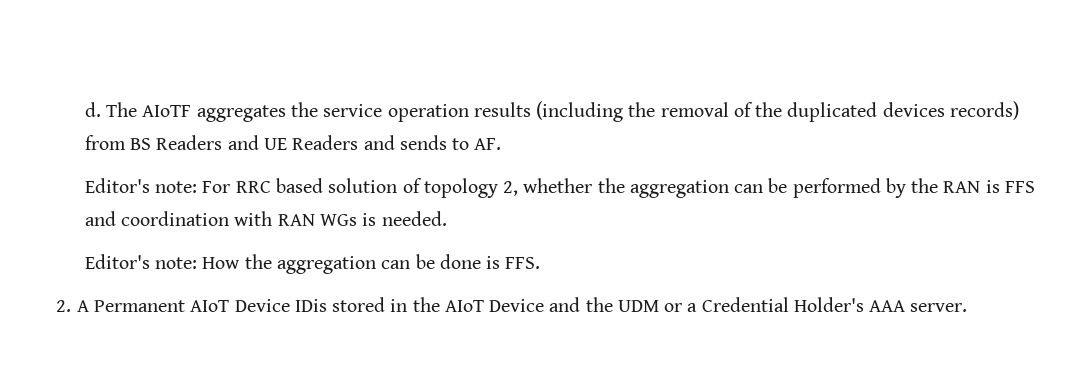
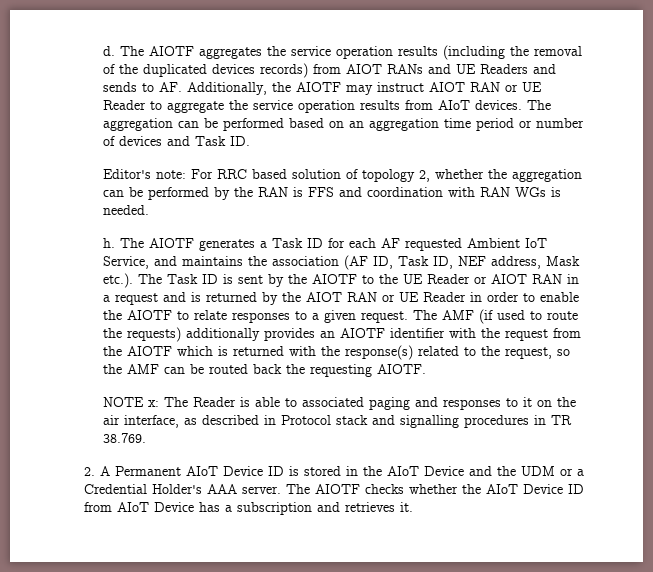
[142,105,192,117] AIoTF -> [149,46,195,56] AIOTF
[130,135,223,150] BS Readers -> [346,64,424,74] AIOT RANs
(502, 144) none -> [187,82,543,95] [103,100,552,113] [103,118,585,131] [103,136,251,146] Additionally, the AIOTF may instruct AIOT RAN or UE Reader to aggregate the service operation results from AIoT devices. The aggregation can be performed based on an aggregation time period or number of devices and Task ID.
[84,254,541,274] Editor's note: How the aggregation can be done is FFS. -> [103,238,548,251] [103,255,581,270] [103,273,580,288] [103,292,580,305] [103,309,579,324] [103,327,582,342] [103,345,571,360] [103,364,427,377] [103,397,577,410] [103,415,573,428] [103,433,147,443] h. The AIOTF generates a Task ID for each AF requested Ambient IoT Service, and maintains the association (AF ID, Task ID, NEF address, Mask etc.). The Task ID is sent by the AIOTF to the UE Reader or AIOT RAN in a request and is returned by the AIOT RAN or UE Reader in order to enable the AIOTF to relate responses to a given request. The AMF (if used to route the requests) additionally provides an AIOTF identifier with the request from the AIOTF which is returned with the response(s) related to the request, so the AMF can be routed back the requesting AIOTF. // NOTE x: The Reader is able to associated paging and responses to it on the air interface, as described in Protocol stack and signalling procedures in TR 38.769.
[294,299,327,312] IDis -> [268,466,300,476] ID is
(968, 307) none -> [286,484,585,494] [84,502,414,515] The AIOTF checks whether the AIoT Device ID from AIoT Device has a subscription and retrieves it.

